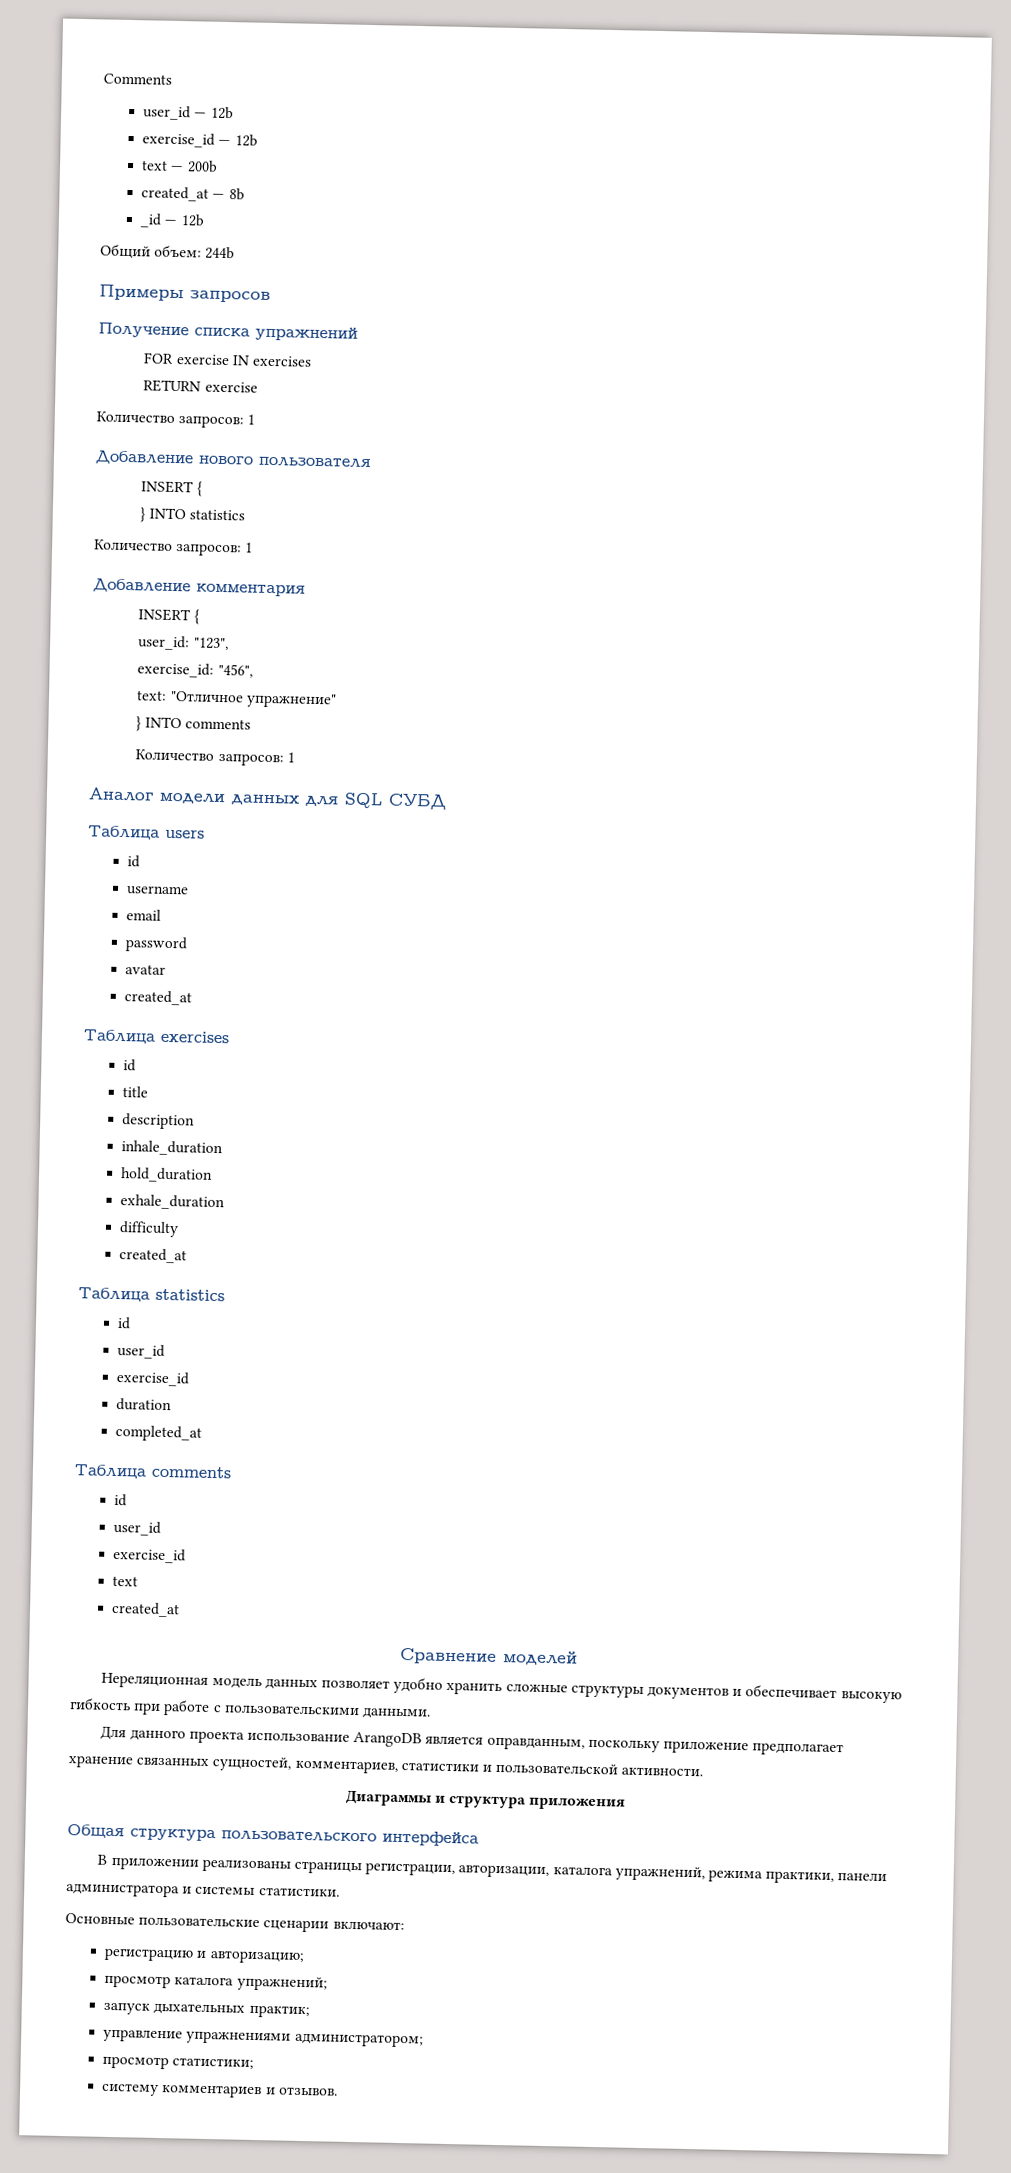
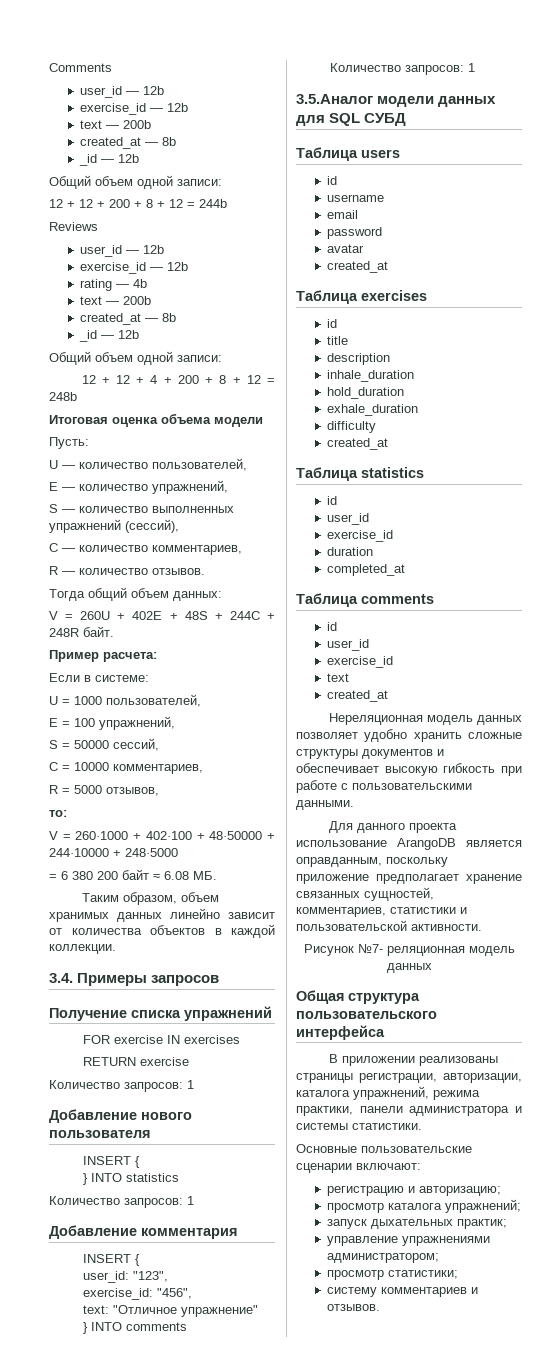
[154,244,236,260] объем: 244b // -> [95,175,222,189] [49,199,227,208] [49,222,98,231] [80,245,165,257] [80,262,189,274] [80,279,148,291] [80,296,152,305] [80,313,177,325] [79,330,140,342] [49,351,222,365] [81,375,276,384] [49,392,77,401] [49,413,263,427] [49,437,89,449] [49,458,247,471] [49,480,228,494] [49,504,234,513] [49,519,179,533] [49,543,242,555] [49,566,205,575] [49,587,222,601] [49,611,275,620] [49,626,114,637] [49,650,157,662] [49,673,149,682] [49,694,201,707] [49,716,175,730] [49,738,159,751] [49,762,203,774] [49,785,159,796] [49,810,67,817] [49,831,275,840] [49,848,178,857] [49,869,217,880] [81,892,219,905] [49,908,275,922] [49,924,275,938] [49,944,116,954] [49,973,73,983] объем одной записи: // 12 + 12 + 200 + 8 + 12 = 244b // Reviews // user_id — 12b // exercise_id — 12b // rating — 4b // text — 200b // created_at — 8b // _id — 12b // Общий объем одной записи: // 12 + 12 + 4 + 200 + 8 + 12 = 248b // Итоговая оценка объема модели // Пусть: // U — количество пользователей, // E — количество упражнений, // S — количество выполненных упражнений (сессий), // C — количество комментариев, // R — количество отзывов. // Тогда общий объем данных: // V = 260U + 402E + 48S + 244C + 248R байт. // Пример расчета: // Если в системе: // U = 1000 пользователей, // E = 100 упражнений, // S = 50000 сессий, // C = 10000 комментариев, // R = 5000 отзывов, // то: // V = 260·1000 + 402·100 + 48·50000 + 244·10000 + 248·5000 // = 6 380 200 байт ≈ 6.08 МБ. // Таким образом, объем хранимых данных линейно зависит от количества объектов в каждой коллекции. // 3.4.
[88,787,154,802] Аналог -> [296,94,373,104] 3.5.Аналог
[400,1647,578,1666] // Сравнение моделей -> (389, 696) none
[345,1790,627,1811] Диаграммы и структура приложения -> [303,943,515,956] [386,963,432,973] Рисунок №7- реляционная модель данных

